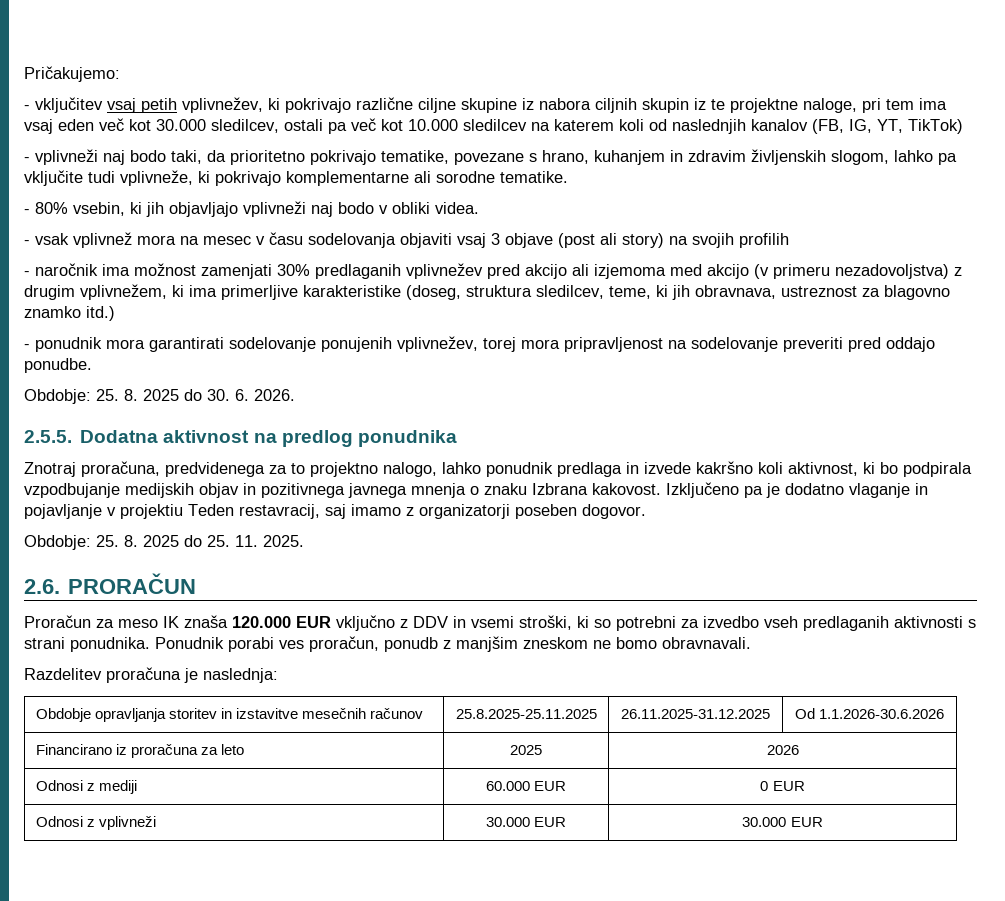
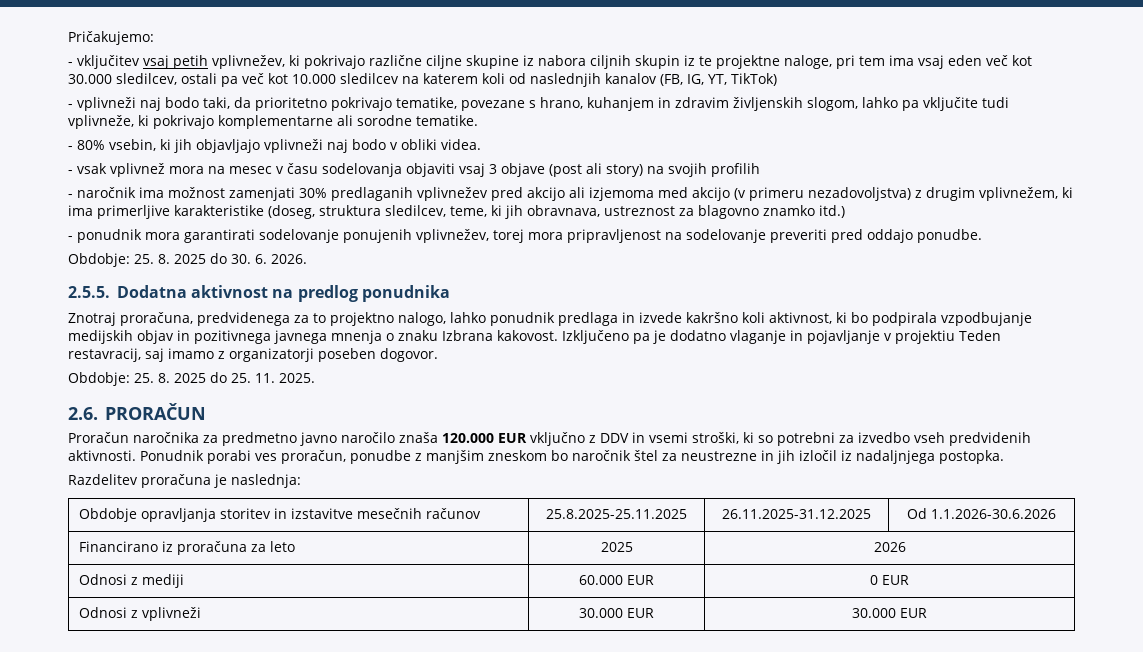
[96,616,179,628] za meso IK -> [133,432,395,446] naročnika za predmetno javno naročilo
[803,616,976,631] [24,637,150,652] predlaganih aktivnosti s strani ponudnika. -> [949,432,1031,446] [68,450,136,461] predvidenih aktivnosti.
[384,637,438,652] ponudb -> [350,450,411,464] ponudbe
[593,637,751,649] ne bomo obravnavali. -> [551,450,1004,464] bo naročnik štel za neustrezne in jih izločil iz nadaljnjega postopka.

